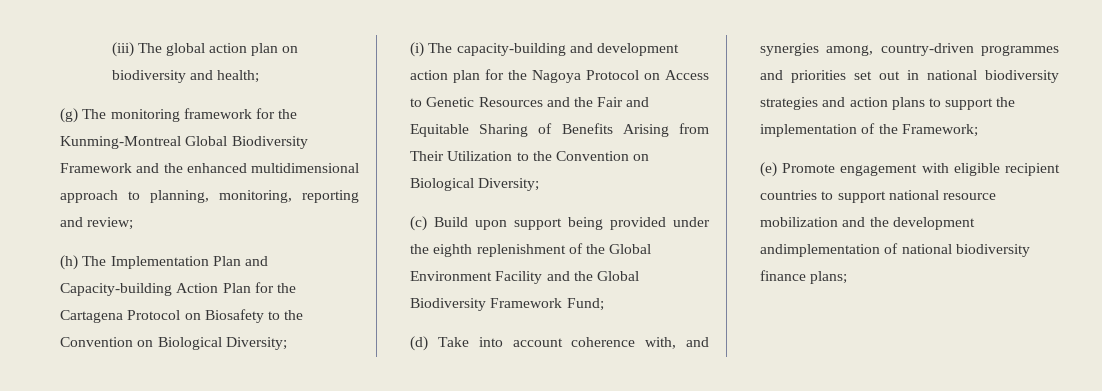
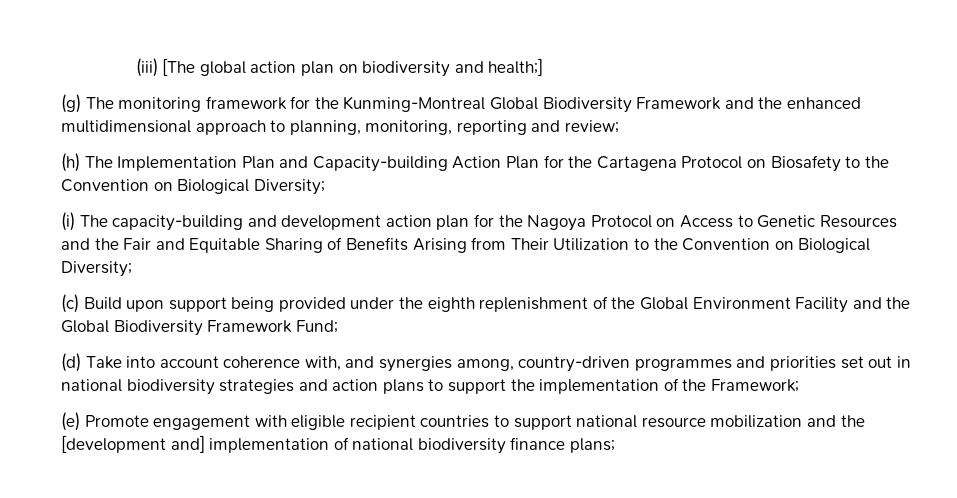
[137,43,162,53] The -> [162,58,196,76] [The
[216,70,259,83] health; -> [488,58,544,76] health;]
[892,217,975,230] [760,244,881,257] development andimplementation -> [60,435,330,453] [development and] implementation

